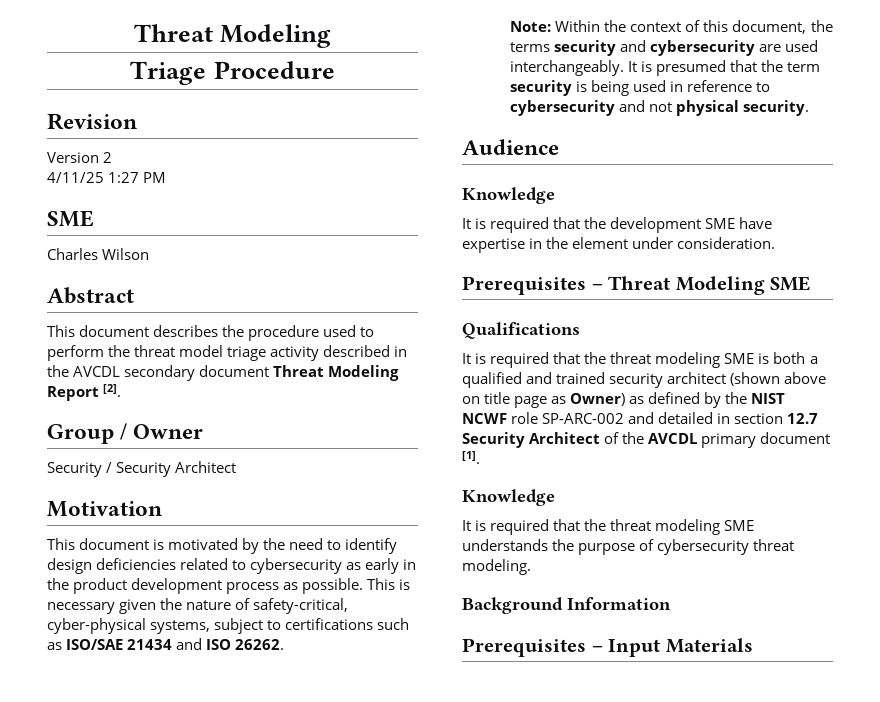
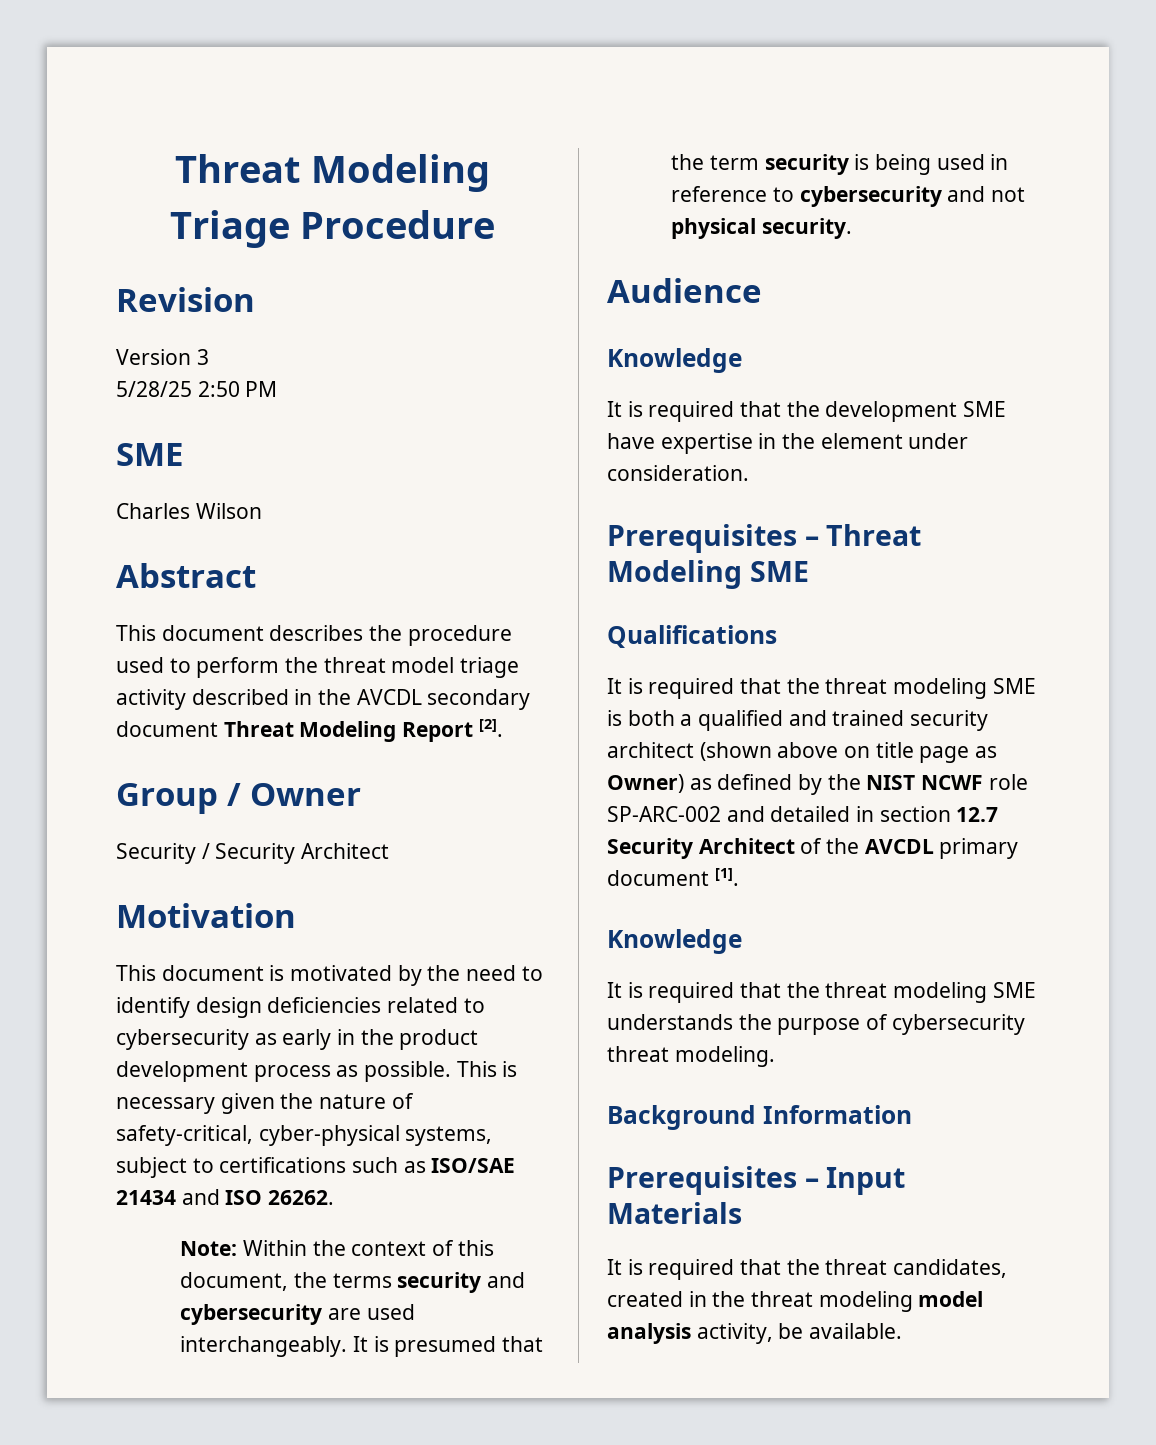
[103,152,113,163] [47,172,140,183] 2 // 4/11/25 1:27 -> [196,349,209,365] [116,381,240,397] 3 // 5/28/25 2:50
(753, 645) none -> [607,1259,1008,1280] [607,1291,984,1312] [607,1323,903,1344] // It is required that the threat candidates, created in the threat modeling model analysis activity, be available.

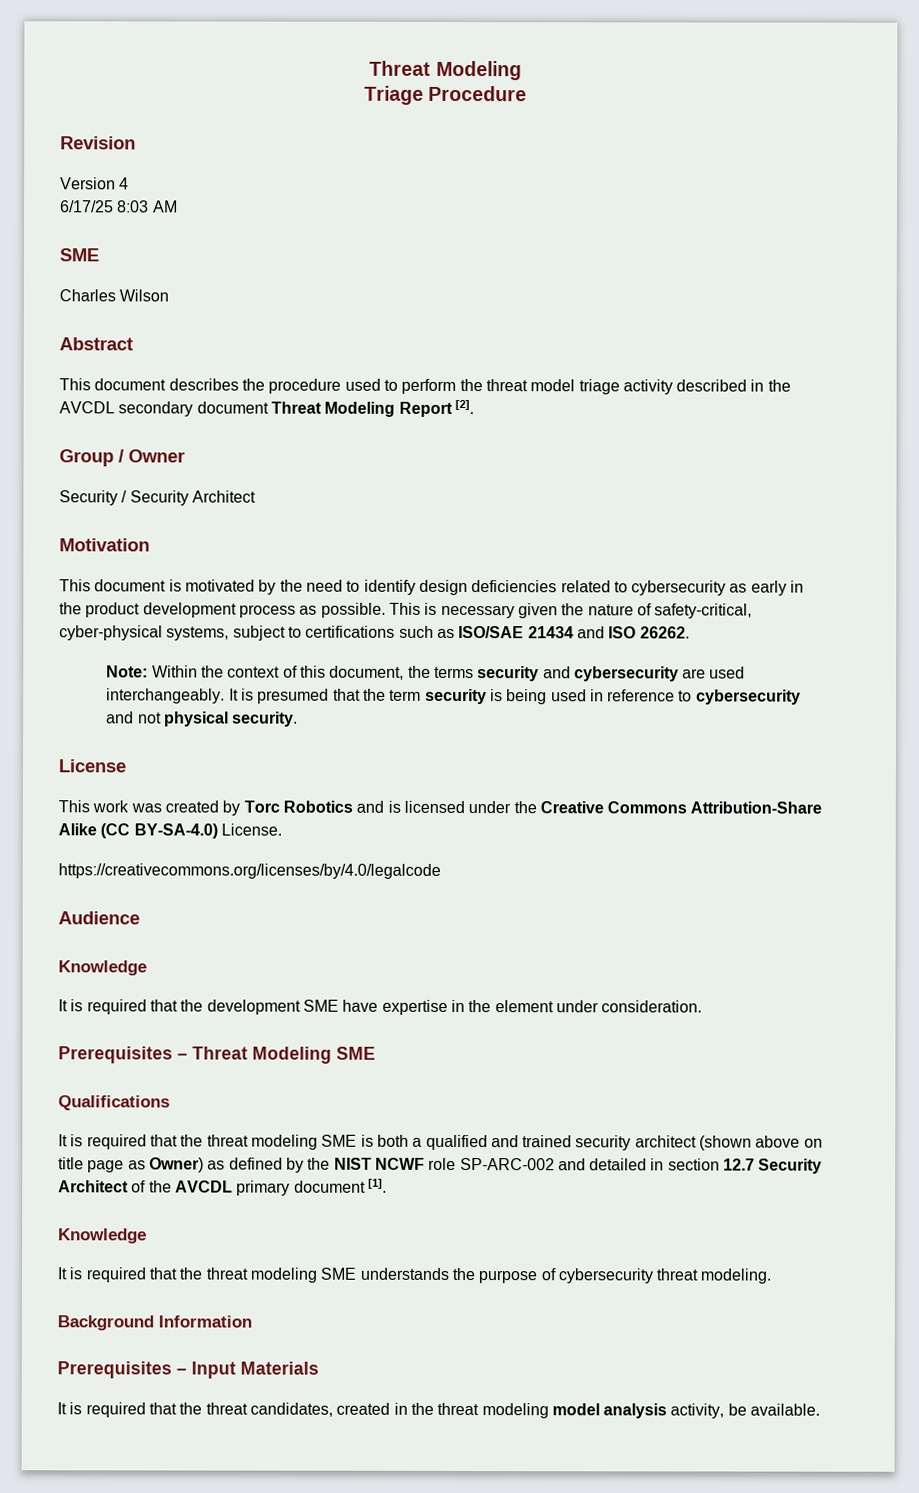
[196,349,209,365] [116,381,278,397] 3 // 5/28/25 2:50 PM -> [119,177,130,190] [60,200,178,213] 4 // 6/17/25 8:03 AM
(853, 228) none -> [58,759,126,773] [58,800,823,816] [58,823,282,839] [58,863,441,879] // License // This work was created by Torc Robotics and is licensed under the Creative Commons Attribution-Share Alike (CC BY-SA-4.0) License. // https://creativecommons.org/licenses/by/4.0/legalcode

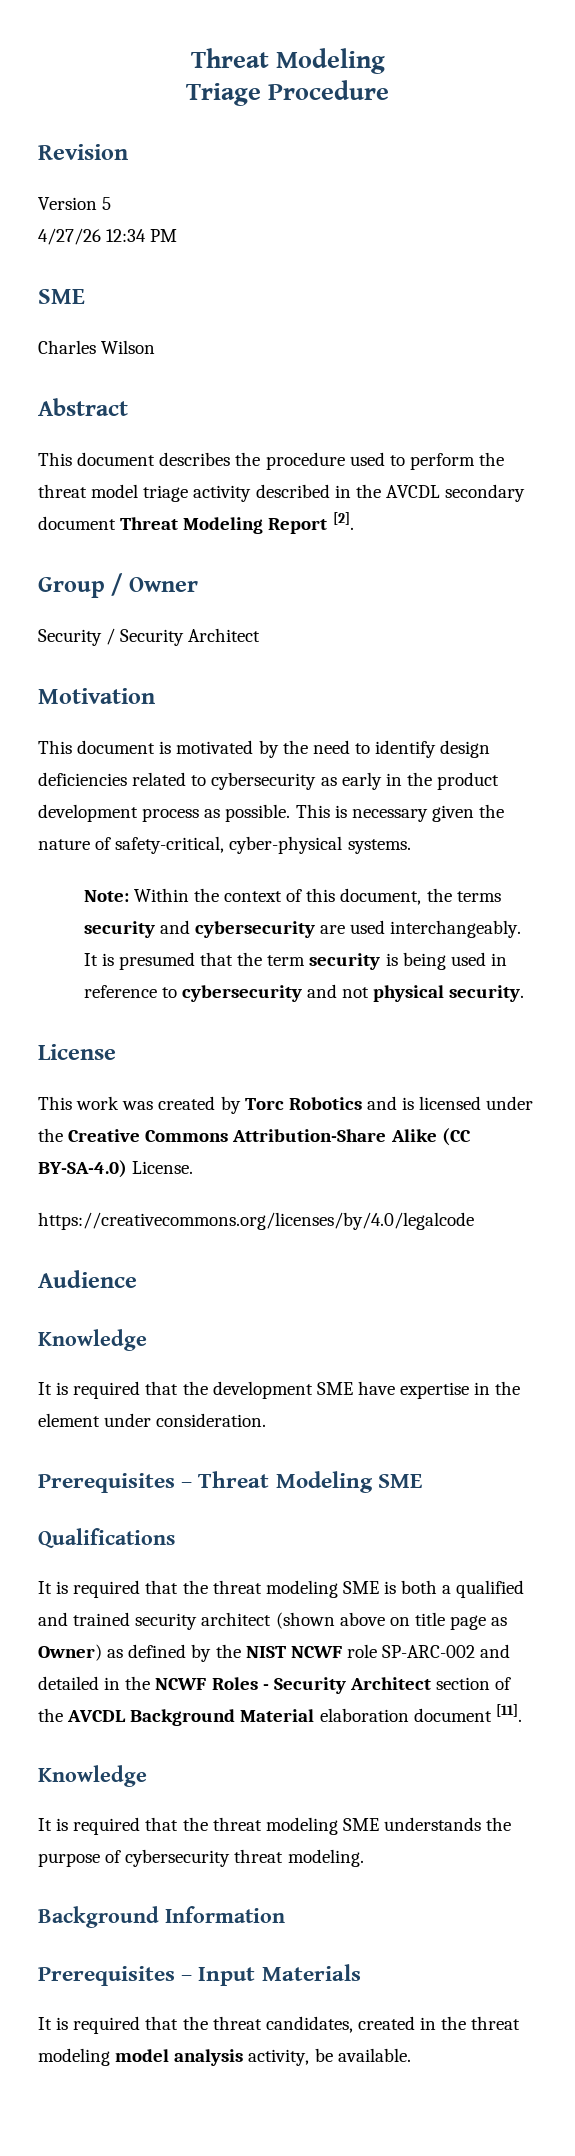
[119,177,130,190] [60,200,178,213] 4 // 6/17/25 8:03 AM -> [102,197,112,210] [38,228,178,245] 5 // 4/27/26 12:34 PM
[166,625,690,641] systems, subject to certifications such as ISO/SAE 21434 and ISO 26262. -> [347,839,411,854] systems.
[667,1158,823,1174] [58,1180,129,1193] section 12.7 Security Architect -> [125,1676,491,1694] the NCWF Roles - Security Architect section
[236,1178,387,1196] primary document [1]. -> [130,1704,522,1726] Background Material elaboration document [11].

